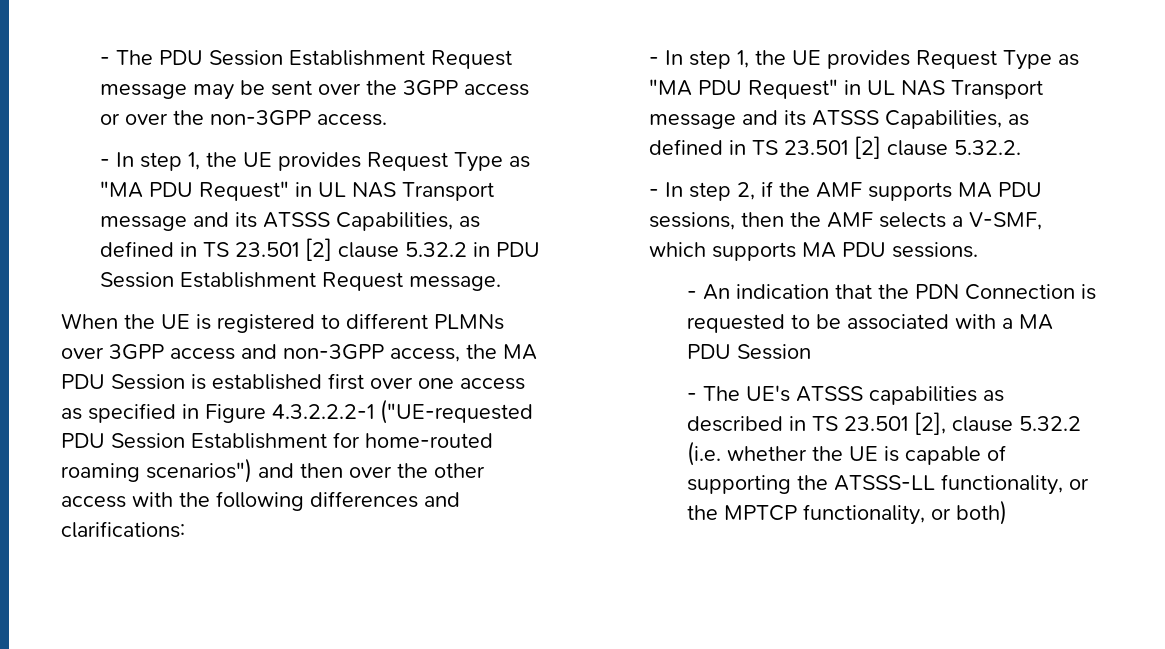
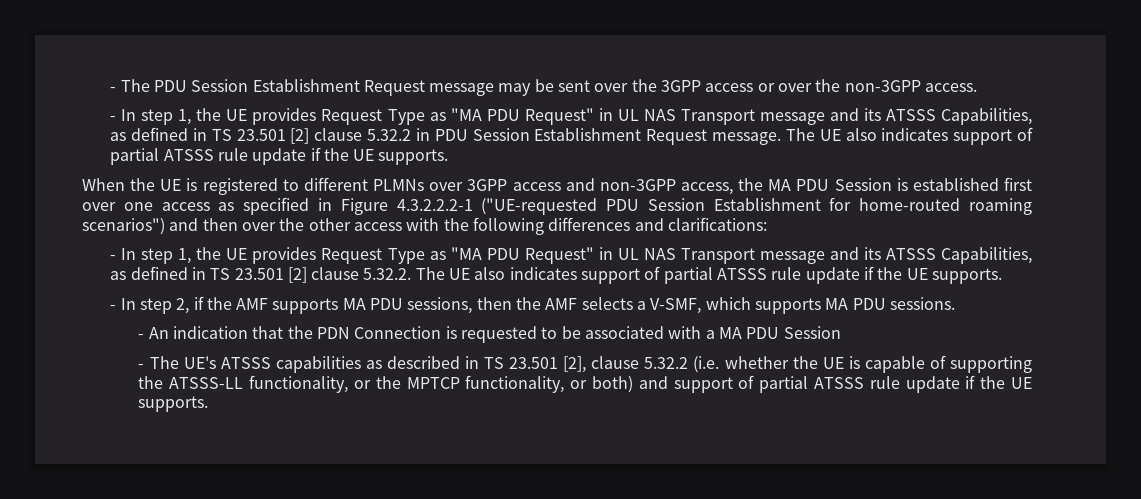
(501, 283) none -> [785,127,1033,145] [110,147,449,165] The UE also indicates support of partial ATSSS rule update if the UE supports.
(1021, 147) none -> [415,266,1002,284] The UE also indicates support of partial ATSSS rule update if the UE supports.
(1008, 512) none -> [638,375,1033,393] [138,396,209,412] and support of partial ATSSS rule update if the UE supports.

